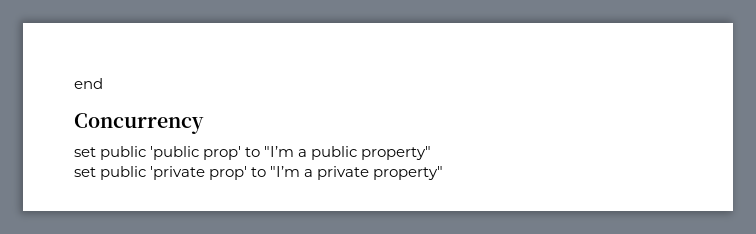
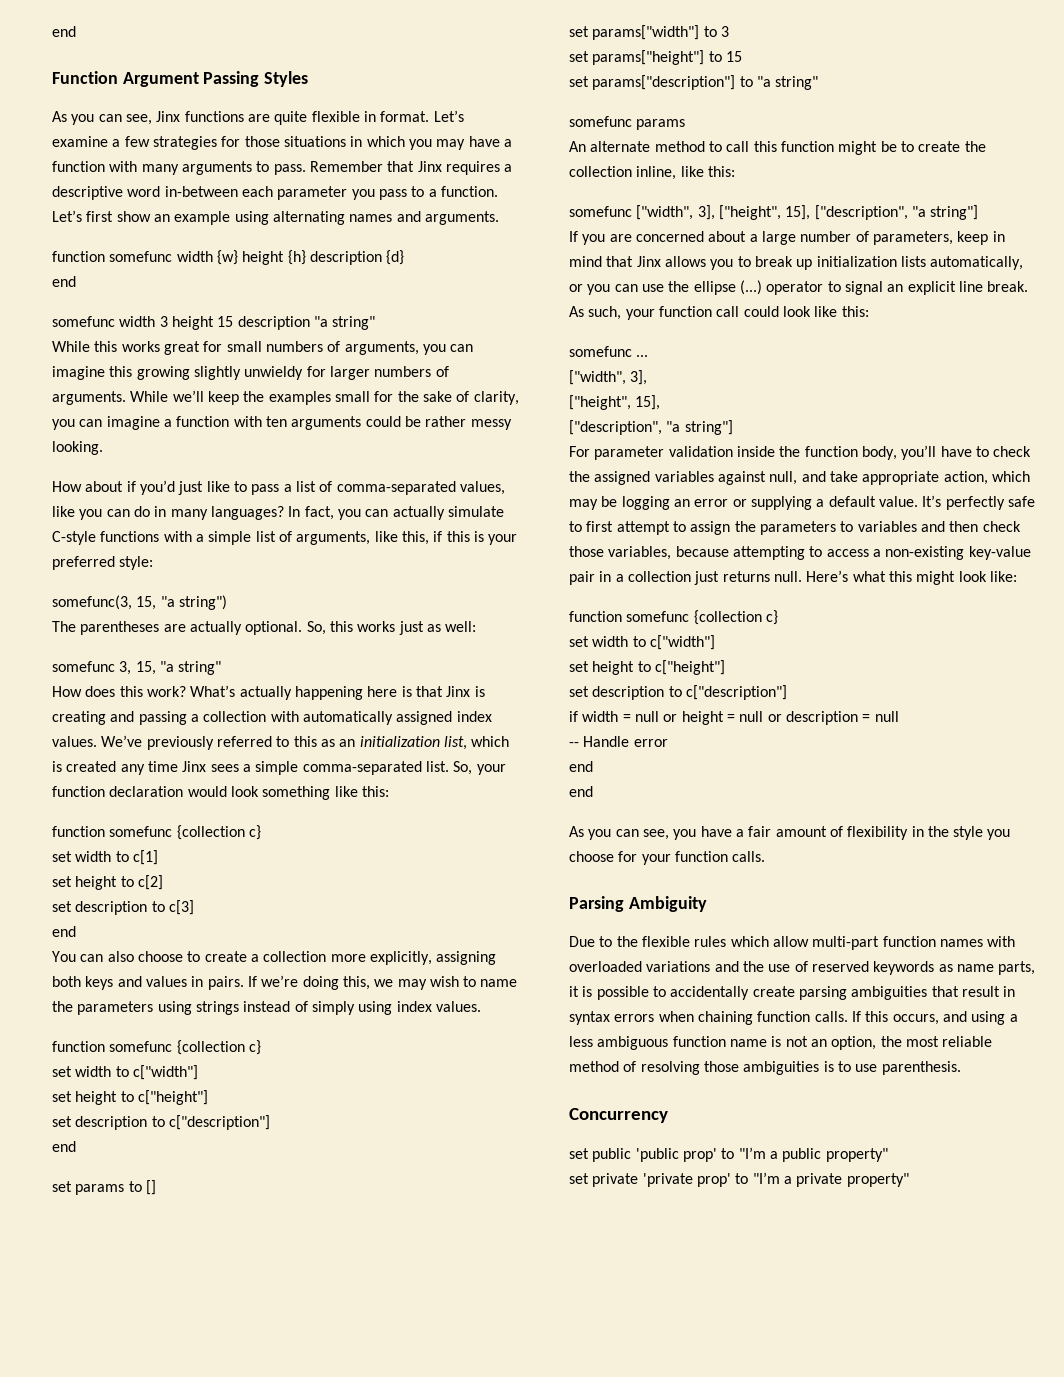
[74,78,103,89] end -> [52,26,76,37] [52,71,309,87] [52,110,464,125] [52,136,512,150] [52,161,513,175] [52,186,498,200] [52,210,499,225] [52,250,405,265] [52,276,76,287] [52,316,376,330] [52,341,474,355] [52,366,449,380] [52,390,519,405] [52,416,512,430] [52,441,103,455] [52,480,505,495] [52,506,504,520] [52,531,518,545] [52,556,154,570] [52,595,227,610] [52,621,477,635] [52,661,222,675] [52,685,485,700] [52,711,492,725] [52,735,510,750] [52,761,506,775] [52,786,389,800] [52,825,261,840] [52,850,158,865] [52,875,163,890] [52,900,194,915] [52,926,76,937] [52,951,497,965] [52,975,518,990] [52,1001,481,1015] [52,1040,261,1055] [52,1065,198,1080] [52,1090,208,1105] [52,1115,270,1130] [52,1141,76,1152] [52,1180,156,1195] [569,25,729,40] [569,50,742,65] [569,75,819,90] [569,116,686,130] [569,141,986,155] [569,166,735,180] [569,205,979,220] [569,231,1005,245] [569,256,1024,270] [569,280,1029,295] [569,306,869,320] [569,346,649,357] [569,370,648,385] [569,395,661,410] [569,420,733,435] [569,445,1032,460] [569,471,1030,485] [569,495,1035,510] [569,521,1021,535] [569,546,1031,560] [569,570,1017,585] [569,610,778,625] [569,635,715,650] [569,660,725,675] [569,685,787,700] [569,711,899,725] [569,736,668,747] [569,761,593,772] [569,786,593,797] [569,826,1011,840] [569,851,766,865] [569,896,707,912] [569,936,1016,950] [569,961,1036,975] [569,986,1016,1000] [569,1011,1018,1025] [569,1036,993,1050] [569,1061,961,1075] end // Function Argument Passing Styles // As you can see, Jinx functions are quite flexible in format. Let’s examine a few strategies for those situations in which you may have a function with many arguments to pass. Remember that Jinx requires a descriptive word in-between each parameter you pass to a function. Let’s first show an example using alternating names and arguments. // function somefunc width {w} height {h} description {d} // end // somefunc width 3 height 15 description "a string" // While this works great for small numbers of arguments, you can imagine this growing slightly unwieldy for larger numbers of arguments. While we’ll keep the examples small for the sake of clarity, you can imagine a function with ten arguments could be rather messy looking. // How about if you’d just like to pass a list of comma-separated values, like you can do in many languages? In fact, you can actually simulate C-style functions with a simple list of arguments, like this, if this is your preferred style: // somefunc(3, 15, "a string") // The parentheses are actually optional. So, this works just as well: // somefunc 3, 15, "a string" // How does this work? What’s actually happening here is that Jinx is creating and passing a collection with automatically assigned index values. We’ve previously referred to this as an initialization list, which is created any time Jinx sees a simple comma-separated list. So, your function declaration would look something like this: // function somefunc {collection c} // set width to c[1] // set height to c[2] // set description to c[3] // end // You can also choose to create a collection more explicitly, assigning both keys and values in pairs. If we’re doing this, we may wish to name the parameters using strings instead of simply using index values. // function somefunc {collection c} // set width to c["width"] // set height to c["height"] // set description to c["description"] // end // set params to [] // set params["width"] to 3 // set params["height"] to 15 // set params["description"] to "a string" // somefunc params // An alternate method to call this function might be to create the collection inline, like this: // somefunc ["width", 3], ["height", 15], ["description", "a string"] // If you are concerned about a large number of parameters, keep in mind that Jinx allows you to break up initialization lists automatically, or you can use the ellipse (...) operator to signal an explicit line break. As such, your function call could look like this: // somefunc ... // ["width", 3], // ["height", 15], // ["description", "a string"] // For parameter validation inside the function body, you’ll have to check the assigned variables against null, and take appropriate action, which may be logging an error or supplying a default value. It’s perfectly safe to first attempt to assign the parameters to variables and then check those variables, because attempting to access a non-existing key-value pair in a collection just returns null. Here’s what this might look like: // function somefunc {collection c} // set width to c["width"] // set height to c["height"] // set description to c["description"] // if width = null or height = null or description = null // -- Handle error // end // end // As you can see, you have a fair amount of flexibility in the style you choose for your function calls. // Parsing Ambiguity // Due to the flexible rules which allow multi-part function names with overloaded variations and the use of reserved keywords as name parts, it is possible to accidentally create parsing ambiguities that result in syntax errors when chaining function calls. If this occurs, and using a less ambiguous function name is not an option, the most reliable method of resolving those ambiguities is to use parenthesis.
[100,166,147,180] public -> [592,1173,639,1187] private

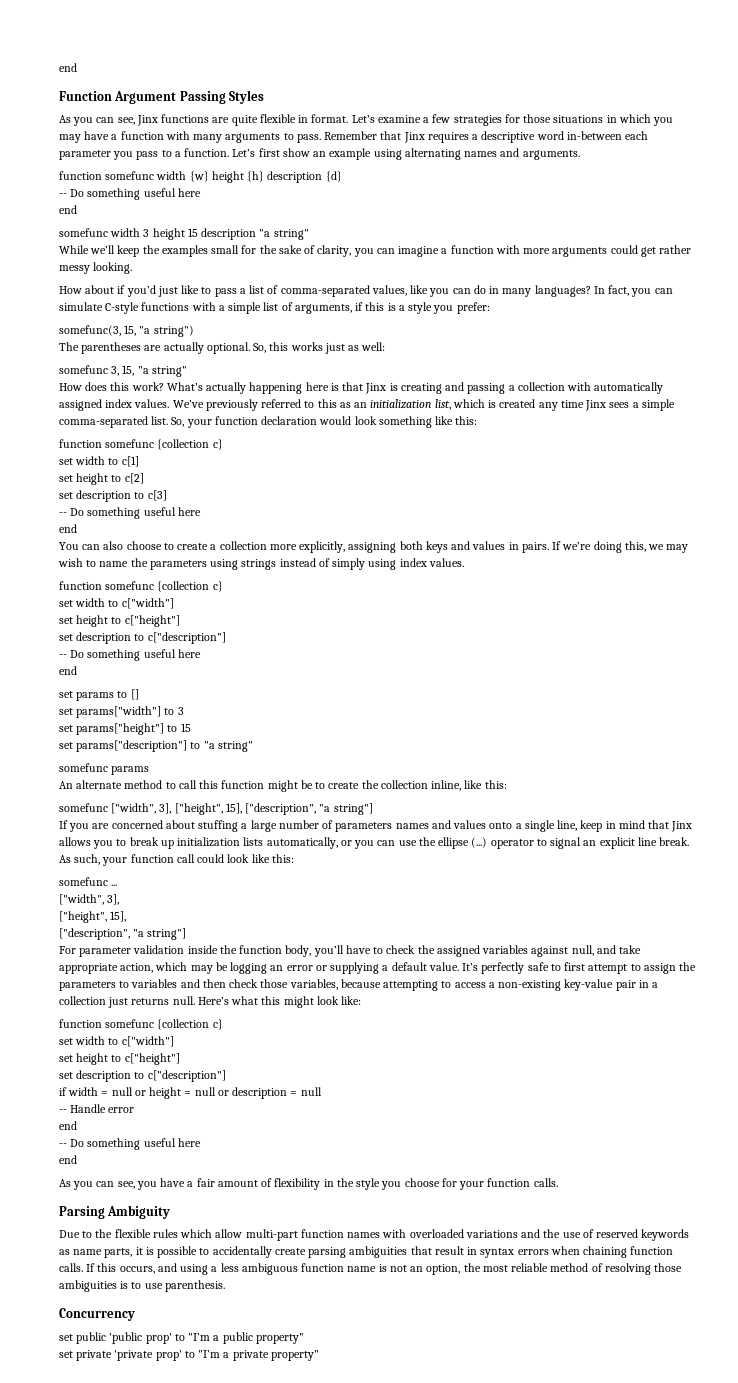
(405, 257) none -> [59,188,201,200] // -- Do something useful here
[94,341,474,355] [52,366,449,380] [52,391,169,405] this works great for small numbers of arguments, you can imagine this growing slightly unwieldy for larger numbers of arguments. While -> (89, 249) none
[265,416,287,427] ten -> [523,248,551,254] more
[404,416,421,427] be -> [640,247,656,257] get
[392,506,445,520] actually -> (673, 291) none
[374,531,429,545] like this, -> (352, 309) none
[488,534,518,545] [52,556,154,570] your preferred style: -> [398,302,490,314] a style you prefer:
(194, 907) none -> [59,507,201,519] // -- Do something useful here
(270, 1122) none -> [59,649,201,661] // -- Do something useful here
(747, 236) none -> [198,820,239,832] stuffing
[872,231,953,245] parameters, -> [335,820,578,832] parameters names and values onto a single line,
(593, 766) none -> [59,1138,201,1150] // -- Do something useful here

